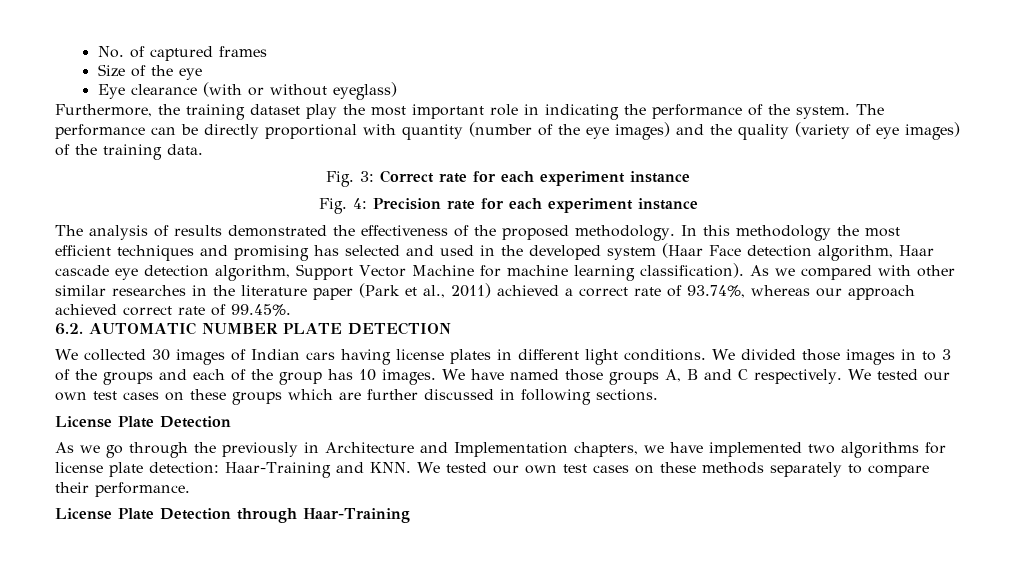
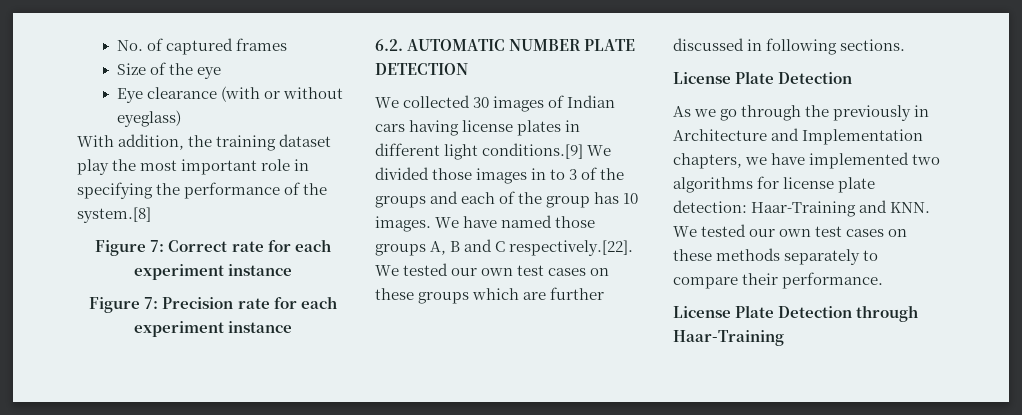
[55,104,152,117] Furthermore, -> [77,134,185,150] With addition,
[545,104,619,120] indicating -> [77,182,153,199] specifying
[796,104,884,119] [55,122,960,140] [55,144,203,160] [326,171,374,187] system. The performance can be directly proportional with quantity (number of the eye images) and the quality (variety of eye images) of the training data. // Fig. 3: -> [77,207,151,223] [95,240,165,256] system.[8] // Figure 7:
[318,198,367,214] Fig. 4: -> [89,297,159,313] Figure 7:
[55,225,900,241] [55,243,934,261] [55,263,955,281] [55,283,915,300] [55,304,291,316] // The analysis of results demonstrated the effectiveness of the proposed methodology. In this methodology the most efficient techniques and promising has selected and used in the developed system (Haar Face detection algorithm, Haar cascade eye detection algorithm, Support Vector Machine for machine learning classification). As we compared with other similar researches in the literature paper (Park et al., 2011) achieved a correct rate of 93.74%, whereas our approach achieved correct rate of 99.45%. -> (293, 327) none
[623,349,706,361] conditions. -> [482,143,584,159] conditions.[9]
[753,369,842,384] respectively. -> [509,240,634,256] respectively.[22].

